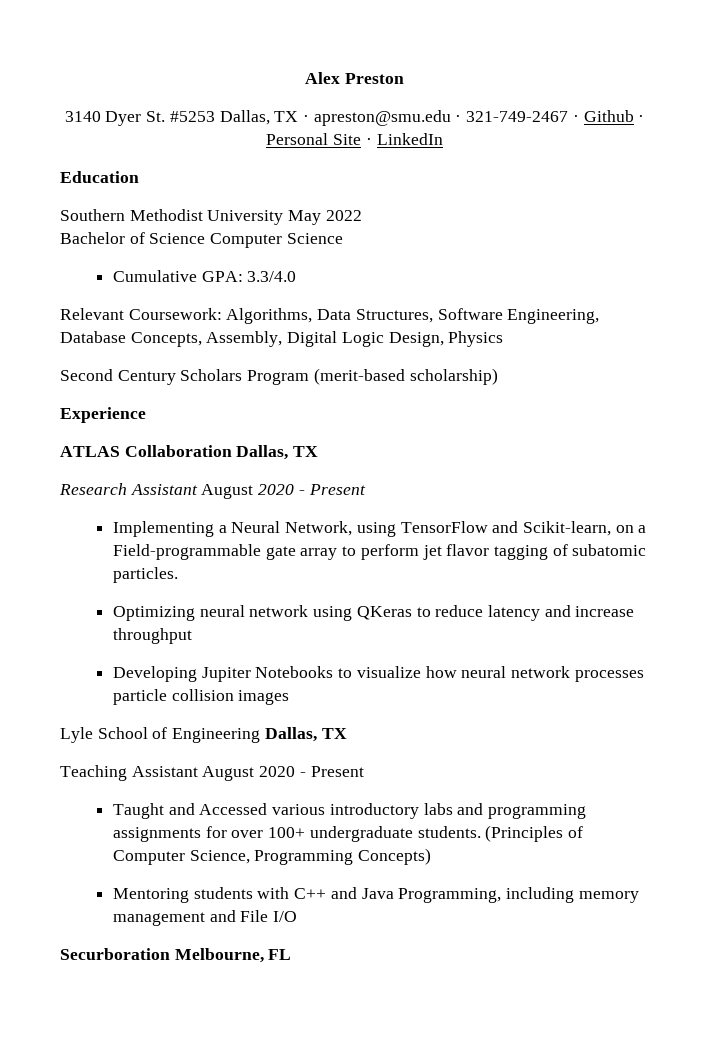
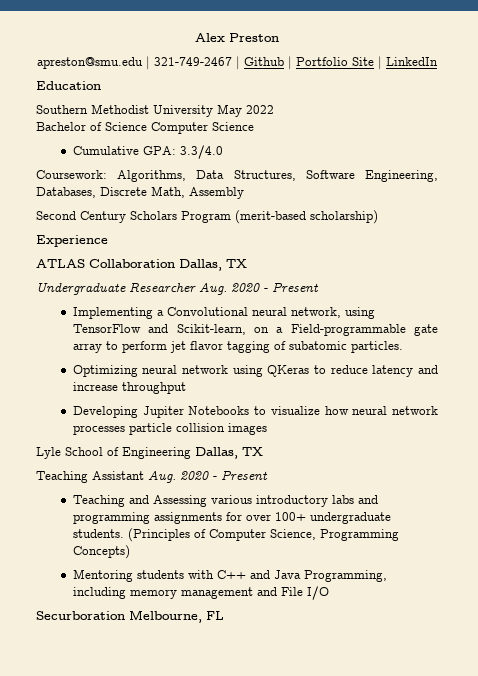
[64,110,645,126] [266,133,372,145] 3140 Dyer St. #5253 Dallas, TX · apreston@smu.edu · 321-749-2467 · Github · Personal Site · -> [37,56,382,70] apreston@smu.edu | 321-749-2467 | Github | Portfolio Site |
[60,308,124,320] Relevant -> (223, 152) none
[60,331,504,347] Database Concepts, Assembly, Digital Logic Design, Physics -> [36,186,244,199] Databases, Discrete Math, Assembly
[59,483,254,499] Research Assistant August -> [36,282,227,295] Undergraduate Researcher Aug.
[231,521,353,536] Neural Network, -> [166,307,341,318] Convolutional neural network,
[202,766,364,781] [112,803,268,819] August 2020 - Present // Taught and Accessed -> [148,470,268,483] [72,495,207,507] Aug. 2020 - Present // Teaching and Assessing

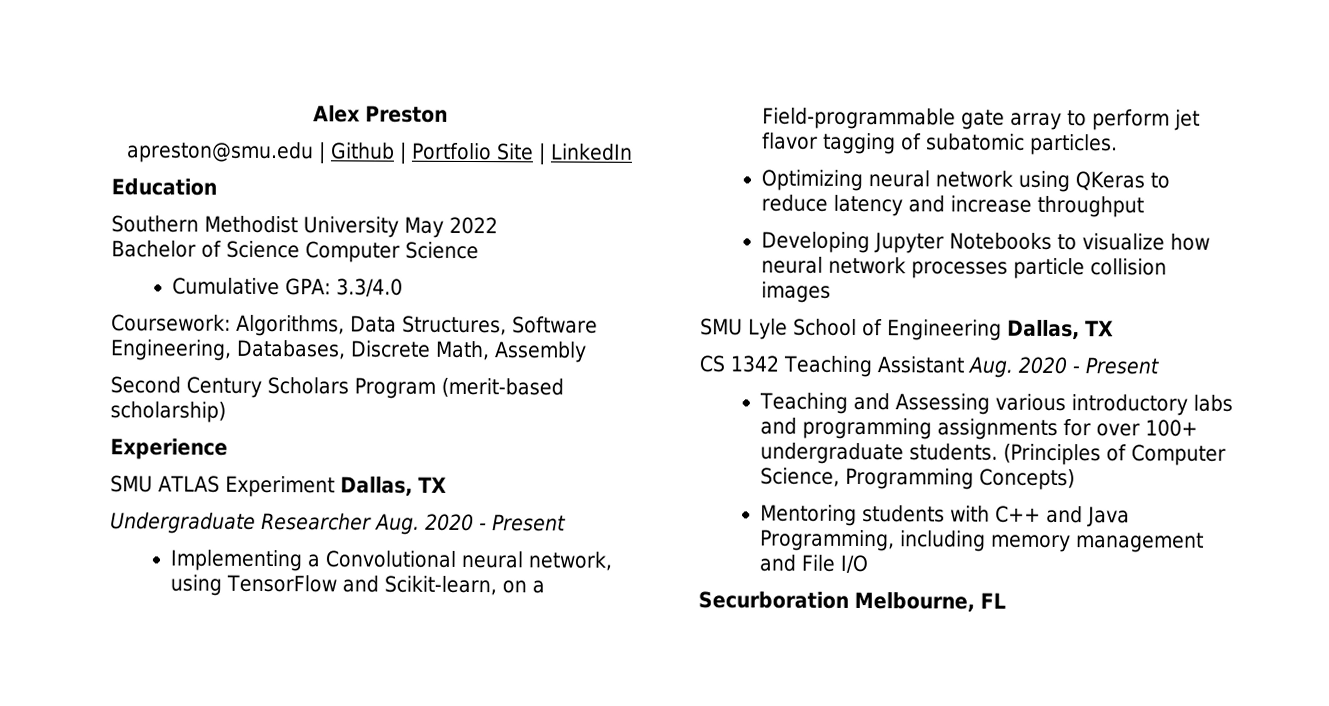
[154,56,240,70] 321-749-2467 | -> (327, 152) none
[36,259,175,268] ATLAS Collaboration -> [110,475,335,498] SMU ATLAS Experiment
[142,406,184,418] Jupiter -> [874,232,945,254] Jupyter
(267, 429) none -> [700,318,743,336] SMU
(263, 451) none -> [699,355,779,373] CS 1342

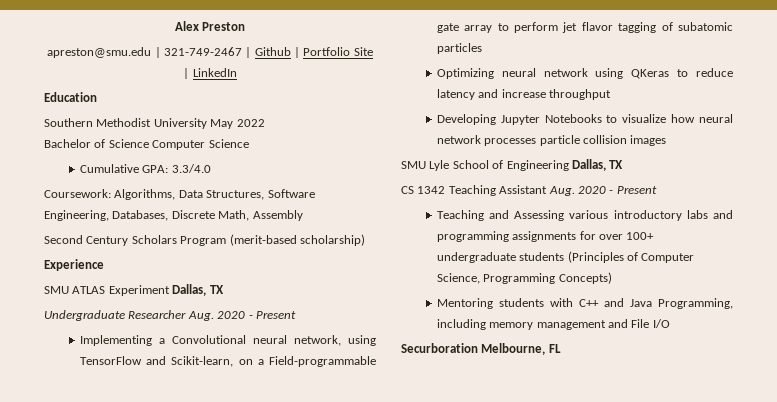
(327, 152) none -> [163,47,252,58] 321-749-2467 |
[1030,133,1119,156] particles. -> [436,43,482,54] particles
[909,443,999,461] students. -> [519,252,565,261] students

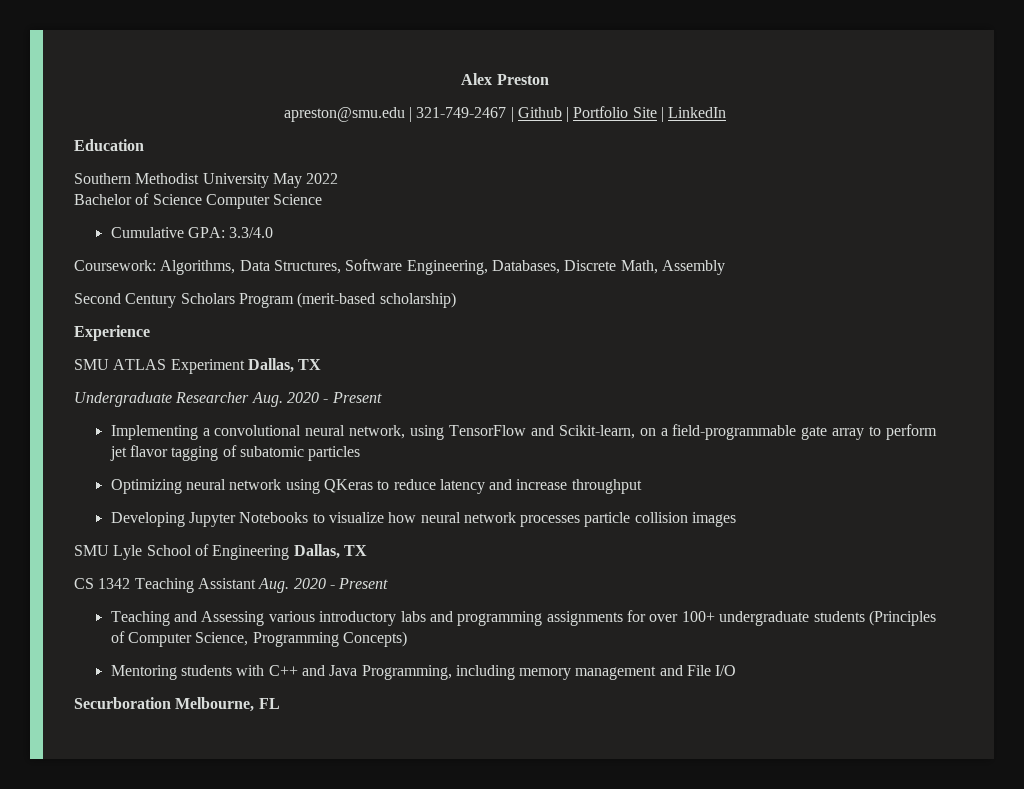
[171,335,246,344] Convolutional -> [214,425,302,436] convolutional
[269,356,376,367] Field-programmable -> [672,424,797,440] field-programmable

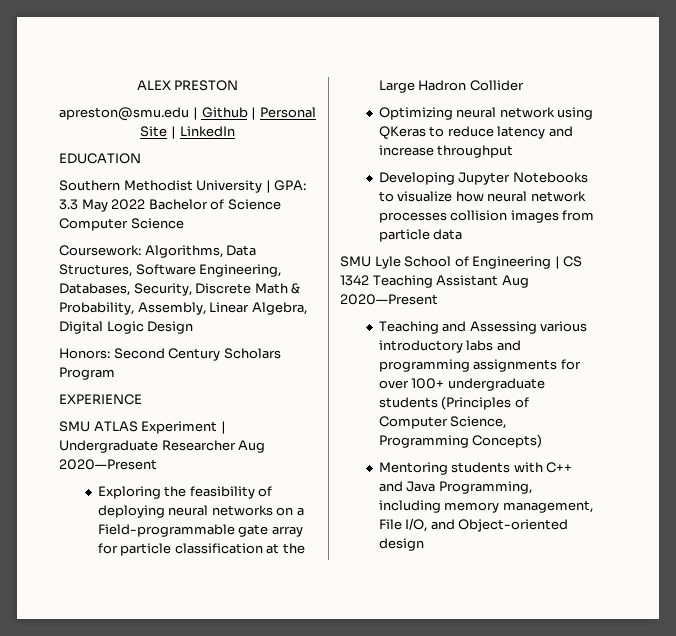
[461,73,549,85] Alex Preston -> [136,80,239,91] ALEX PRESTON
[416,107,514,122] 321-749-2467 | -> (198, 113) none
[573,106,629,118] Portfolio -> [259,107,316,118] Personal
[74,139,144,151] Education -> [59,153,141,164] EDUCATION
(269, 180) none -> [265,180,307,193] [59,199,78,210] | GPA: 3.3
(339, 178) // -> (146, 204) none
[110,227,274,238] // Cumulative GPA: 3.3/4.0 -> (184, 223) none
[564,260,725,275] Discrete Math, Assembly // -> [133,283,301,296] [59,302,307,315] [59,321,194,334] [59,348,110,359] Security, Discrete Math & Probability, Assembly, Linear Algebra, Digital Logic Design // Honors:
[297,292,456,308] [74,325,150,341] (merit-based scholarship) // Experience -> [59,394,142,405] // EXPERIENCE
[247,358,322,373] [74,392,382,407] [110,425,635,440] Dallas, TX // Undergraduate Researcher Aug. 2020 - Present // Implementing a convolutional neural network, using TensorFlow and Scikit-learn, -> [220,421,226,434] [59,440,266,453] [59,459,157,470] [97,486,273,499] [97,505,273,518] | Undergraduate Researcher Aug 2020—Present // Exploring the feasibility of deploying neural networks
[672,424,797,440] field-programmable -> [97,524,235,537] Field-programmable
[869,424,937,440] [109,445,361,461] to perform jet flavor tagging of subatomic particles -> [97,543,305,556] [378,80,524,93] for particle classification at the Large Hadron Collider
[584,512,631,527] particle -> (447, 217) none
(737, 519) none -> [562,210,595,221] [378,229,463,242] from particle data
[293,544,367,559] Dallas, TX // -> [554,256,560,269] |
[258,578,389,593] Aug. 2020 - Present -> [501,275,529,288] [340,294,438,305] Aug 2020—Present
[575,665,737,680] [74,697,280,712] management and File I/O // Securboration Melbourne, FL -> [502,500,593,513] [378,518,569,532] [378,538,424,551] management, File I/O, and Object-oriented design

